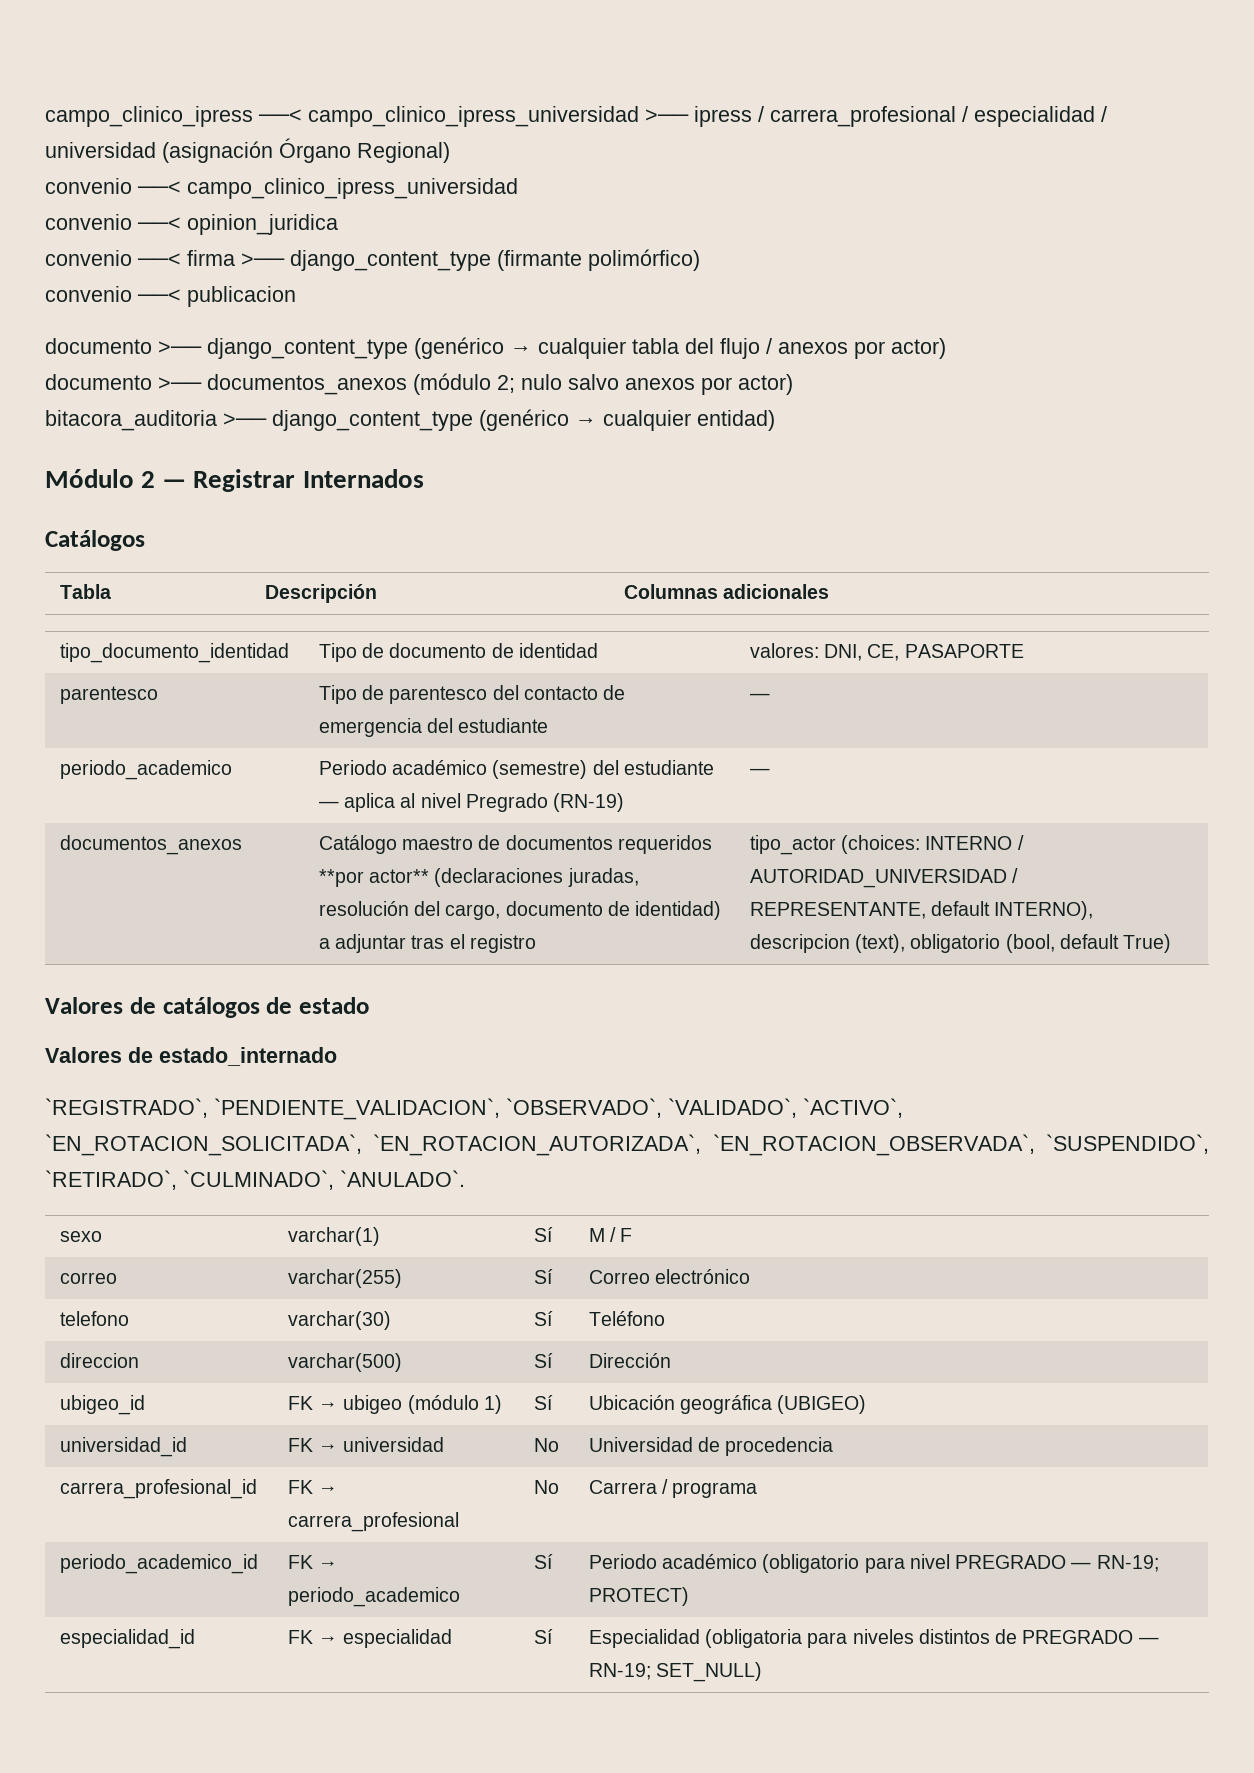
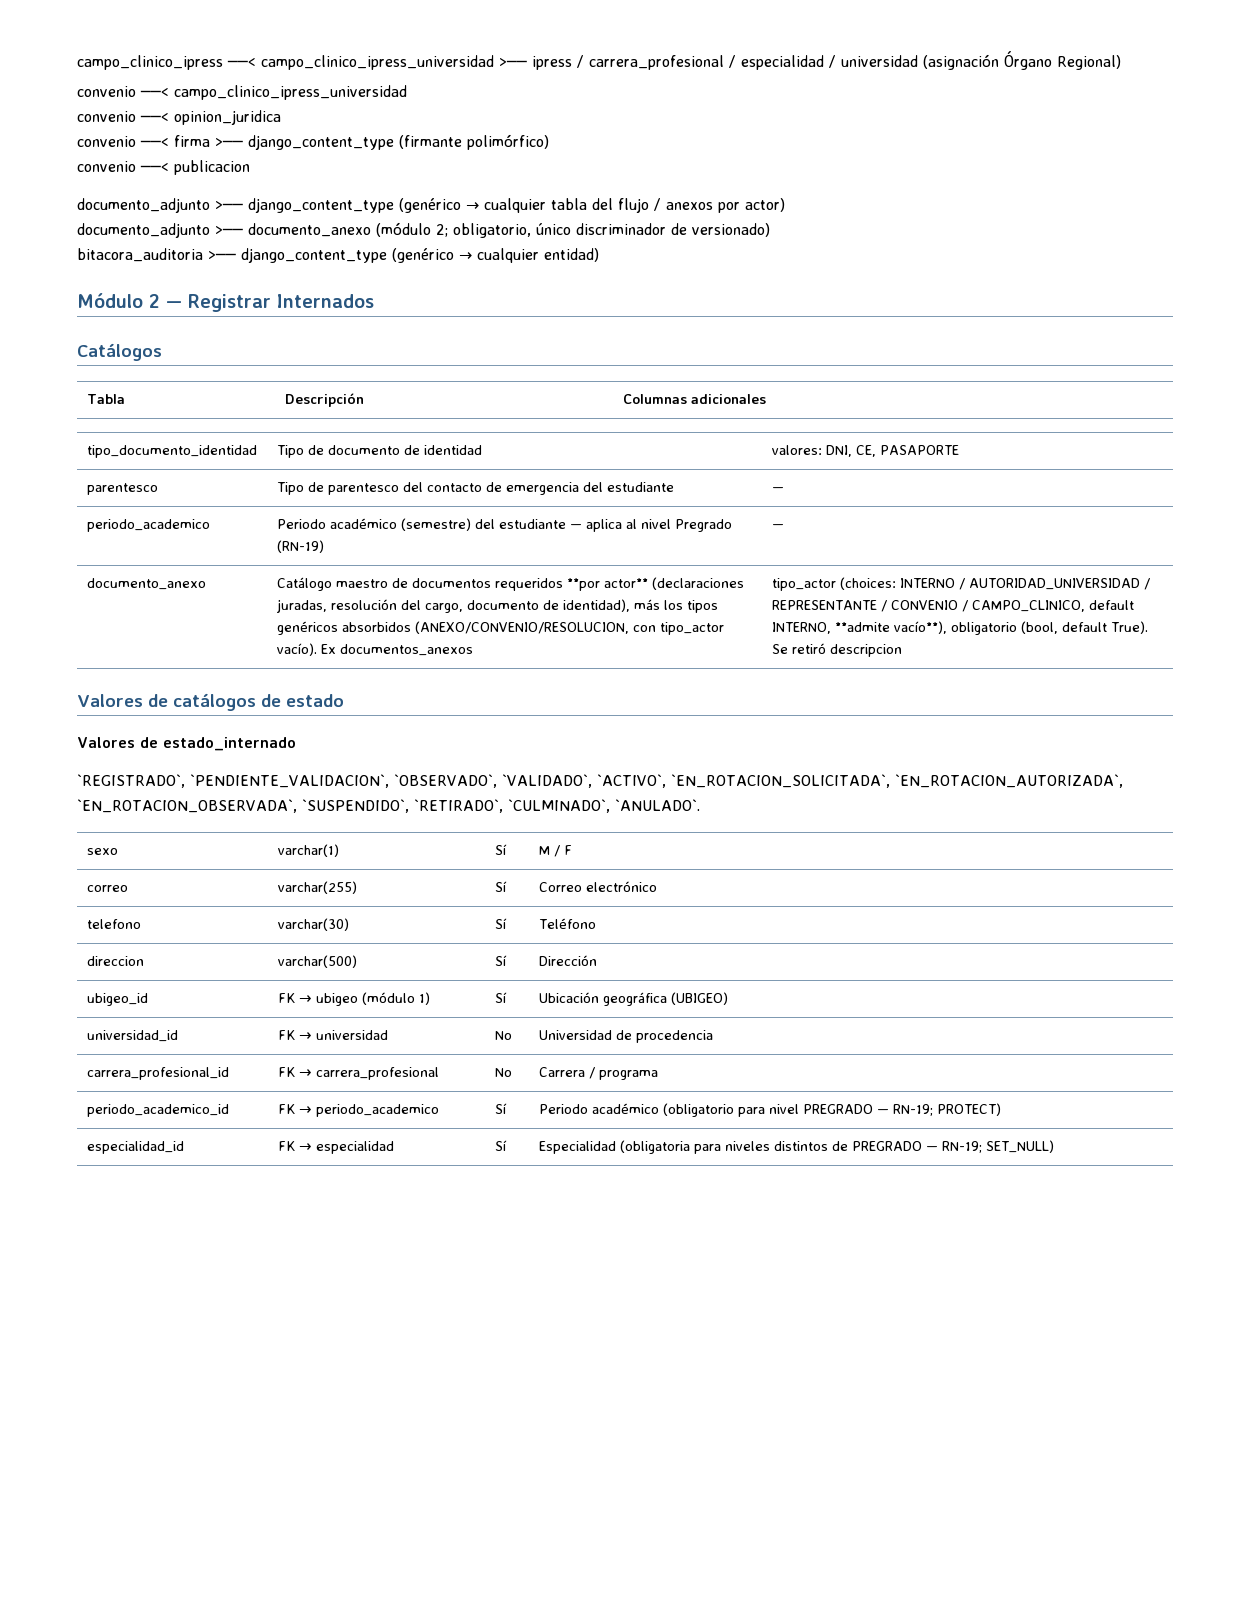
[45,338,152,354] documento -> [77,198,210,213] documento_adjunto
[45,373,793,395] documento >── documentos_anexos (módulo 2; nulo salvo anexos por actor) -> [77,222,770,238] documento_adjunto >── documento_anexo (módulo 2; obligatorio, único discriminador de versionado)
[59,835,242,855] documentos_anexos -> [86,578,206,590] documento_anexo
[635,901,722,920] [318,934,536,953] identidad) a adjuntar tras el registro -> [562,599,718,613] [276,621,724,635] [276,643,473,656] identidad), más los tipos genéricos absorbidos (ANEXO/CONVENIO/RESOLUCION, con tipo_actor vacío). Ex documentos_anexos
[749,901,1094,920] [749,934,1172,953] REPRESENTANTE, default INTERNO), descripcion (text), obligatorio (bool, default True) -> [771,600,1134,612] [771,621,1148,635] [771,643,902,657] REPRESENTANTE / CONVENIO / CAMPO_CLINICO, default INTERNO, **admite vacío**), obligatorio (bool, default True). Se retiró descripcion

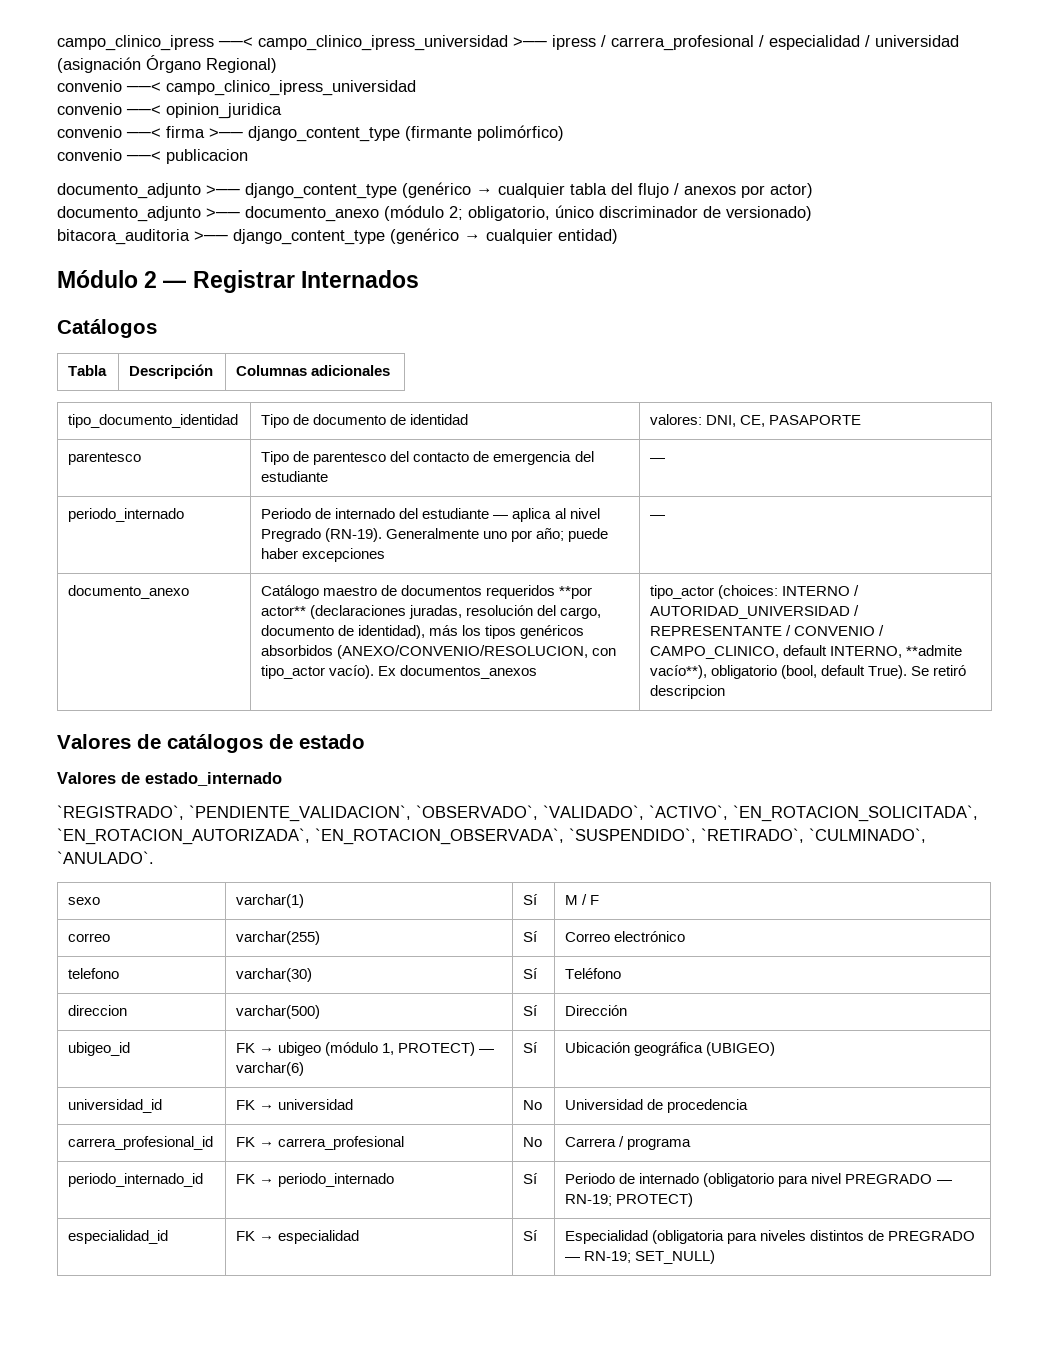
[86,519,210,532] [276,518,471,531] periodo_academico | Periodo académico (semestre) -> [68,508,185,522] [261,508,396,519] periodo_internado | Periodo de internado
[276,540,324,553] (RN-19) -> [325,528,609,542] [261,548,386,562] (RN-19). Generalmente uno por año; puede haber excepciones
[418,992,430,1005] 1) -> [382,1042,495,1056] [236,1062,305,1076] 1, PROTECT) — varchar(6)
[86,1104,229,1117] [277,1104,439,1117] periodo_academico_id | FK → periodo_academico -> [68,1173,204,1187] [236,1173,395,1187] periodo_internado_id | FK → periodo_internado
[591,1103,659,1114] académico -> [619,1173,700,1184] de internado

